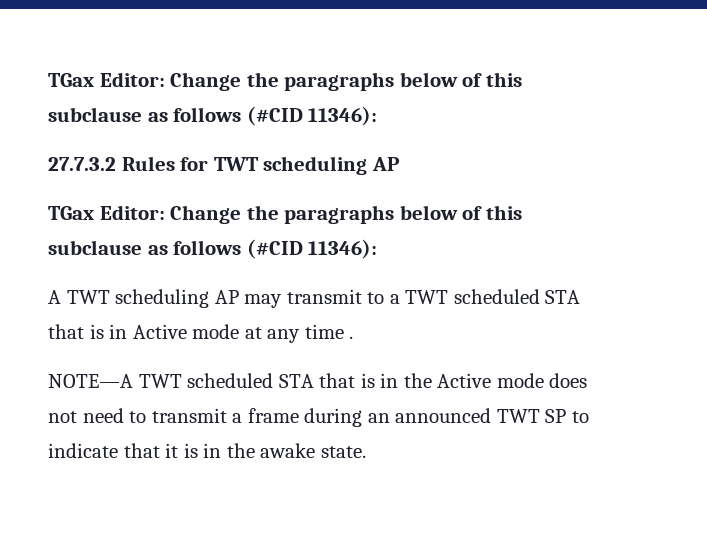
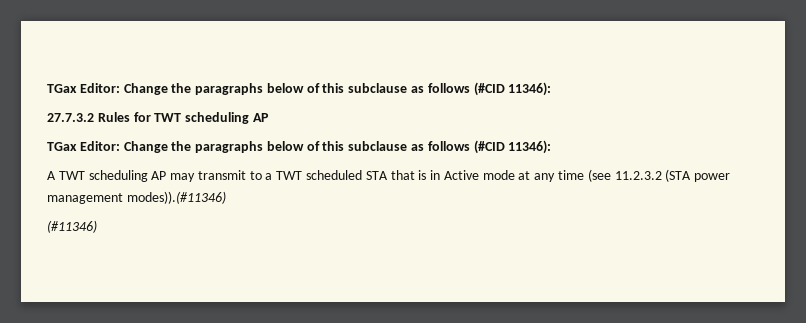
[349,336,354,339] [48,373,588,388] [48,408,589,427] [48,443,366,458] . // NOTE—A TWT scheduled STA that is in the Active mode does not need to transmit a frame during an announced TWT SP to indicate that it is in the awake state. -> [587,169,731,182] [47,191,226,204] [47,220,97,233] (see 11.2.3.2 (STA power management modes)).(#11346) // (#11346)

